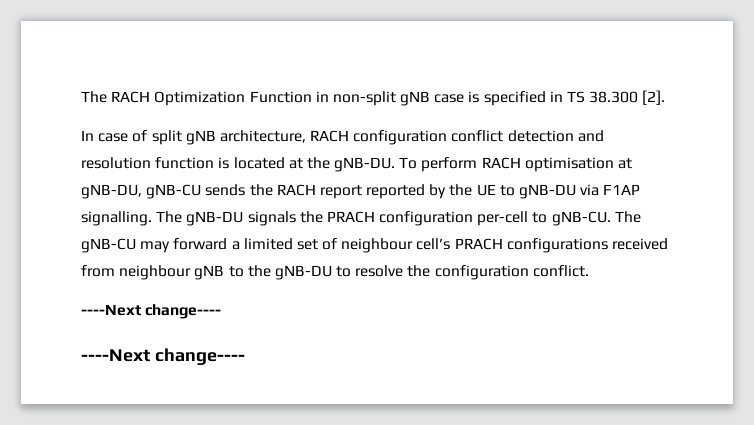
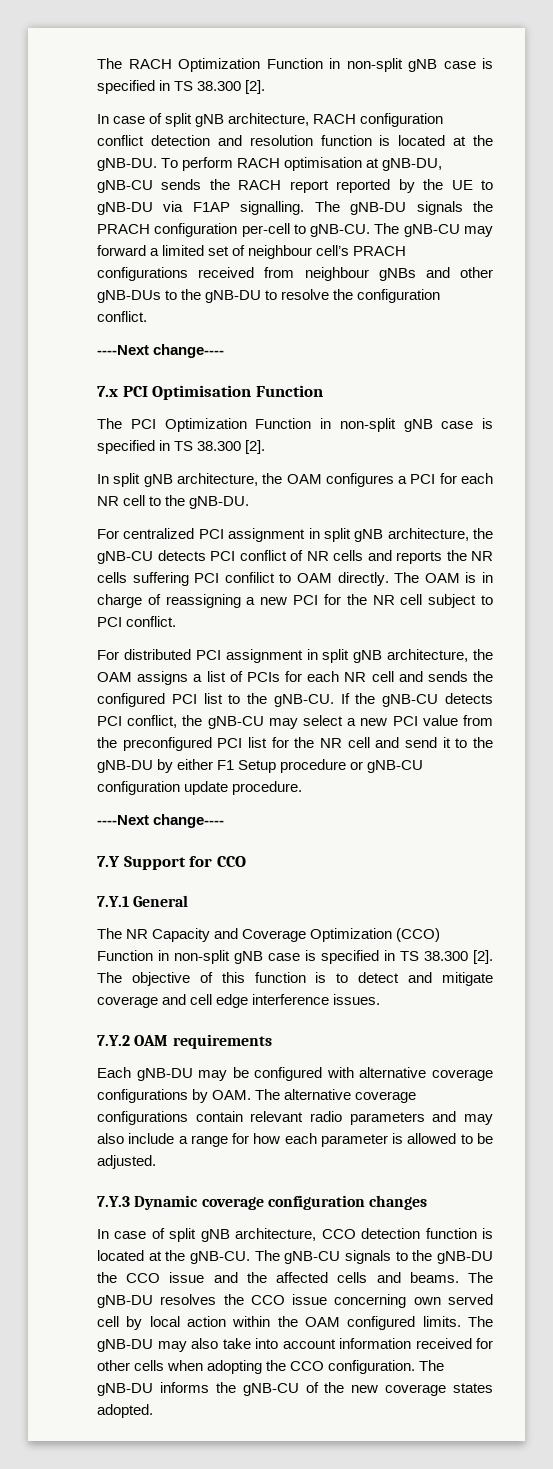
[194,265,225,280] gNB -> [378,267,494,281] [97,290,161,303] gNBs and other gNB-DUs
[81,348,245,365] ----Next change---- -> [97,385,323,400] [97,418,493,432] [97,440,266,454] [97,473,494,487] [97,495,250,509] [97,528,493,542] [97,550,493,564] [97,572,494,586] [97,594,493,608] [97,616,177,627] [97,649,493,663] [97,671,493,685] [97,693,493,707] [97,715,493,729] [97,737,494,751] [97,759,424,773] [97,781,303,795] [97,814,225,828] [97,856,246,870] [97,895,189,907] [97,928,441,942] [97,950,493,964] [97,972,494,986] [97,994,381,1008] [97,1034,272,1049] [97,1067,493,1081] [97,1089,417,1103] [97,1111,493,1125] [97,1133,493,1147] [97,1155,156,1169] [97,1195,428,1210] [97,1228,494,1242] [97,1250,494,1264] [97,1272,494,1283] [97,1294,493,1308] [97,1316,493,1330] [97,1338,493,1352] [97,1360,445,1374] [97,1382,493,1396] [97,1404,153,1418] 7.x PCI Optimisation Function // The PCI Optimization Function in non-split gNB case is specified in TS 38.300 [2]. // In split gNB architecture, the OAM configures a PCI for each NR cell to the gNB-DU. // For centralized PCI assignment in split gNB architecture, the gNB-CU detects PCI conflict of NR cells and reports the NR cells suffering PCI confilict to OAM directly. The OAM is in charge of reassigning a new PCI for the NR cell subject to PCI conflict. // For distributed PCI assignment in split gNB architecture, the OAM assigns a list of PCIs for each NR cell and sends the configured PCI list to the gNB-CU. If the gNB-CU detects PCI conflict, the gNB-CU may select a new PCI value from the preconfigured PCI list for the NR cell and send it to the gNB-DU by either F1 Setup procedure or gNB-CU configuration update procedure. // ----Next change---- // 7.Y Support for CCO // 7.Y.1 General // The NR Capacity and Coverage Optimization (CCO) Function in non-split gNB case is specified in TS 38.300 [2]. The objective of this function is to detect and mitigate coverage and cell edge interference issues. // 7.Y.2 OAM requirements // Each gNB-DU may be configured with alternative coverage configurations by OAM. The alternative coverage configurations contain relevant radio parameters and may also include a range for how each parameter is allowed to be adjusted. // 7.Y.3 Dynamic coverage configuration changes // In case of split gNB architecture, CCO detection function is located at the gNB-CU. The gNB-CU signals to the gNB-DU the CCO issue and the affected cells and beams. The gNB-DU resolves the CCO issue concerning own served cell by local action within the OAM configured limits. The gNB-DU may also take into account information received for other cells when adopting the CCO configuration. The gNB-DU informs the gNB-CU of the new coverage states adopted.

